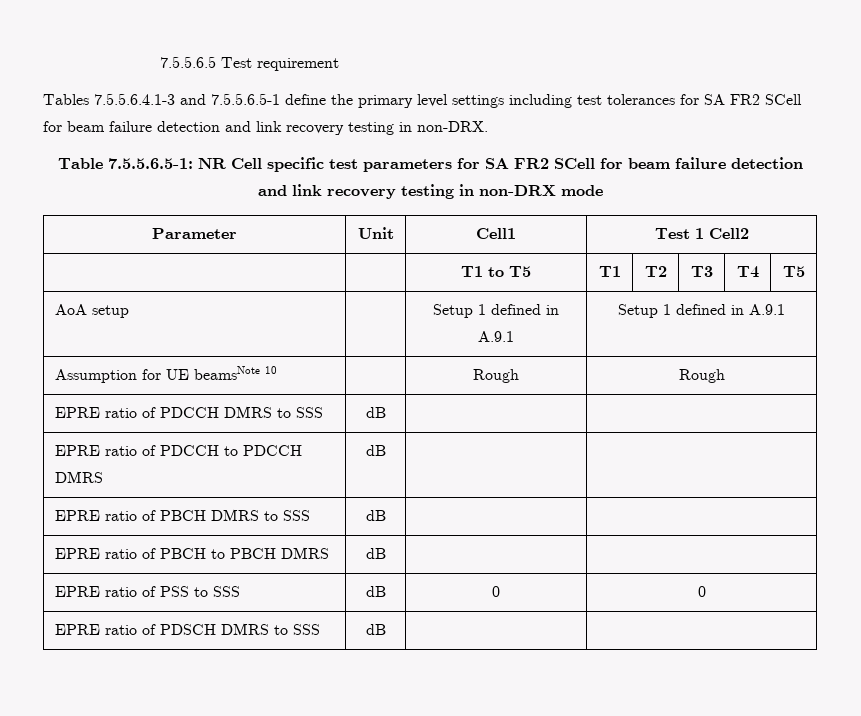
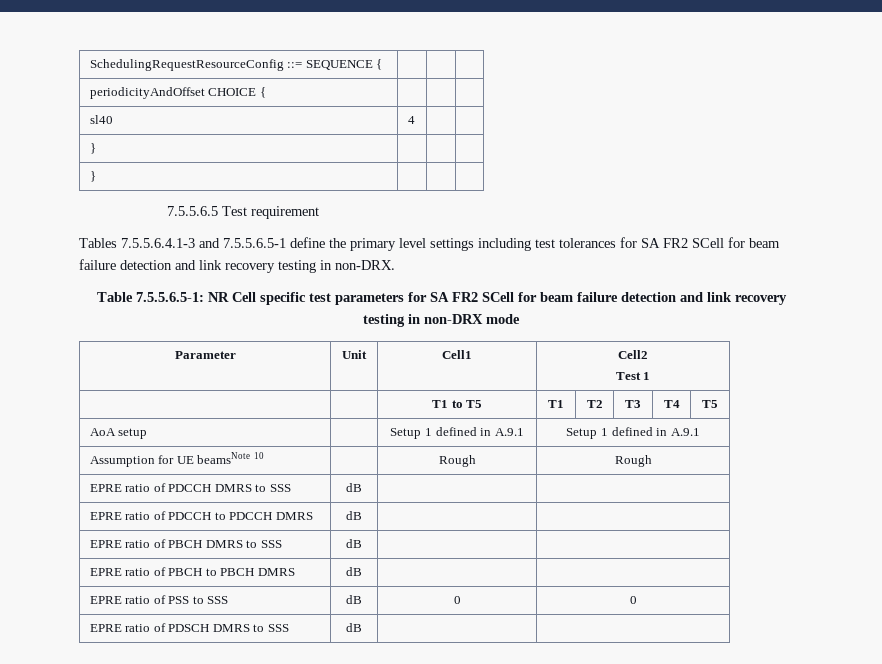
(160, 62) none -> [89,59,383,71] [89,87,266,99] [89,115,113,124] [407,116,415,124] [89,143,96,154] [89,171,96,182] SchedulingRequestResourceConfig ::= SEQUENCE { | | | // periodicityAndOffset CHOICE { | | | // sl40 | 4 | | // } | | | // } | | | //
(516, 233) none -> [618,350,648,359] Cell2 //
[708,228,749,239] Cell2 -> (651, 376) none

